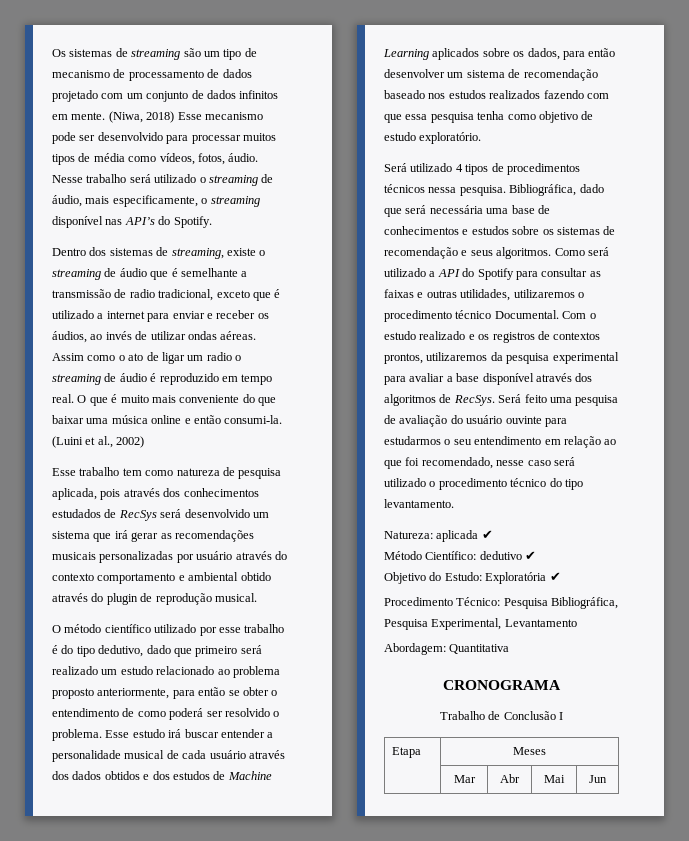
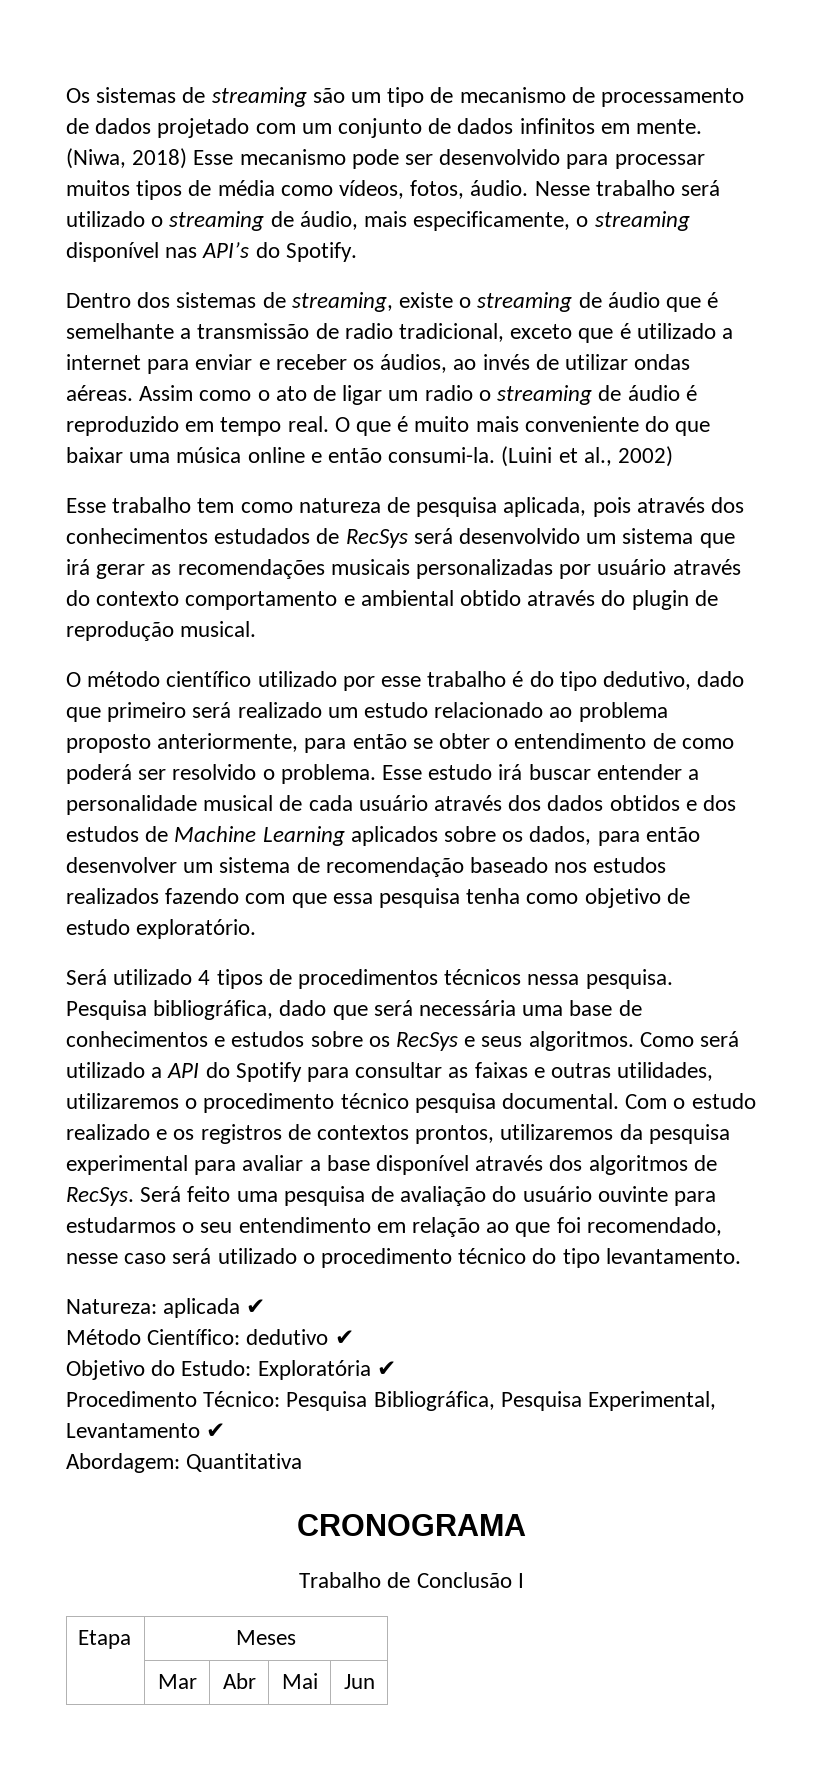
[509,184,577,196] Bibliográfica, -> [66,1000,274,1020] Pesquisa bibliográfica,
[556,226,616,235] [384,247,458,259] sistemas de recomendação -> [396,1032,459,1051] RecSys
[494,310,559,319] Documental. -> [414,1093,620,1113] pesquisa documental.
(577, 623) none -> [206,1423,226,1438] ✔

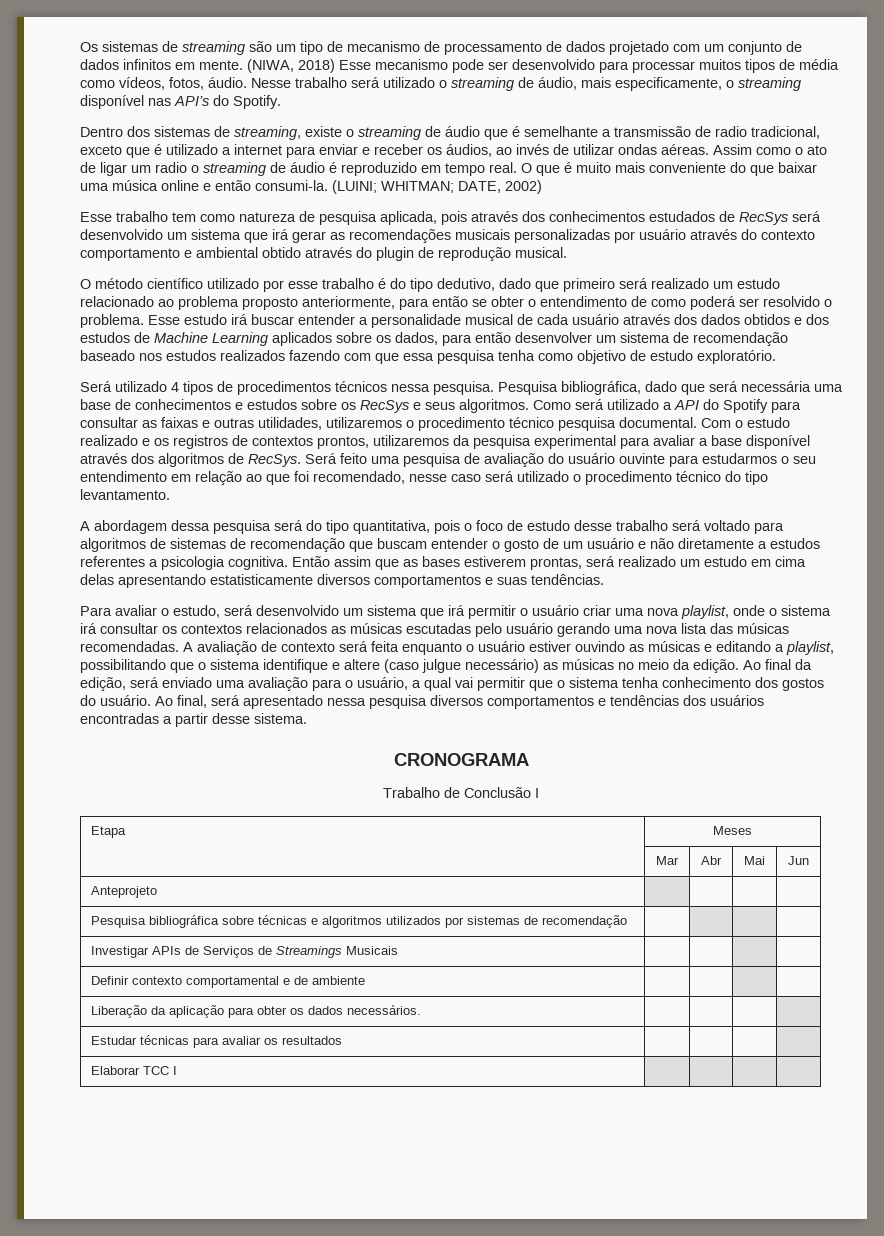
[66,148,126,169] (Niwa, -> [247,59,294,73] (NIWA,
[501,446,612,467] (Luini et al., -> [332,180,501,194] (LUINI; WHITMAN; DATE,
[66,1298,266,1318] [66,1329,354,1345] [66,1360,396,1380] [66,1391,717,1411] [66,1423,226,1438] [66,1453,303,1473] Natureza: aplicada ✔ // Método Científico: dedutivo ✔ // Objetivo do Estudo: Exploratória ✔ // Procedimento Técnico: Pesquisa Bibliográfica, Pesquisa Experimental, Levantamento ✔ // Abordagem: Quantitativa -> [80,520,784,534] [80,538,820,552] [80,556,806,570] [80,574,604,588] [80,605,831,619] [80,623,789,637] [80,641,834,655] [80,659,812,673] [80,677,824,691] [80,695,764,709] [80,713,307,727] A abordagem dessa pesquisa será do tipo quantitativa, pois o foco de estudo desse trabalho será voltado para algoritmos de sistemas de recomendação que buscam entender o gosto de um usuário e não diretamente a estudos referentes a psicologia cognitiva. Então assim que as bases estiverem prontas, será realizado um estudo em cima delas apresentando estatisticamente diversos comportamentos e suas tendências. // Para avaliar o estudo, será desenvolvido um sistema que irá permitir o usuário criar uma nova playlist, onde o sistema irá consultar os contextos relacionados as músicas escutadas pelo usuário gerando uma nova lista das músicas recomendadas. A avaliação de contexto será feita enquanto o usuário estiver ouvindo as músicas e editando a playlist, possibilitando que o sistema identifique e altere (caso julgue necessário) as músicas no meio da edição. Ao final da edição, será enviado uma avaliação para o usuário, a qual vai permitir que o sistema tenha conhecimento dos gostos do usuário. Ao final, será apresentado nessa pesquisa diversos comportamentos e tendências dos usuários encontradas a partir desse sistema.
(375, 1681) none -> [91,886,158,898] [91,915,628,928] [91,946,399,958] [91,976,366,988] [91,1005,422,1018] [91,1035,343,1048] [91,1066,178,1075] // Anteprojeto | | | | // Pesquisa bibliográfica sobre técnicas e algoritmos utilizados por sistemas de recomendação | | | | // Investigar APIs de Serviços de Streamings Musicais | | | | // Definir contexto comportamental e de ambiente | | | | // Liberação da aplicação para obter os dados necessários. | | | | // Estudar técnicas para avaliar os resultados | | | | // Elaborar TCC I | | | |

